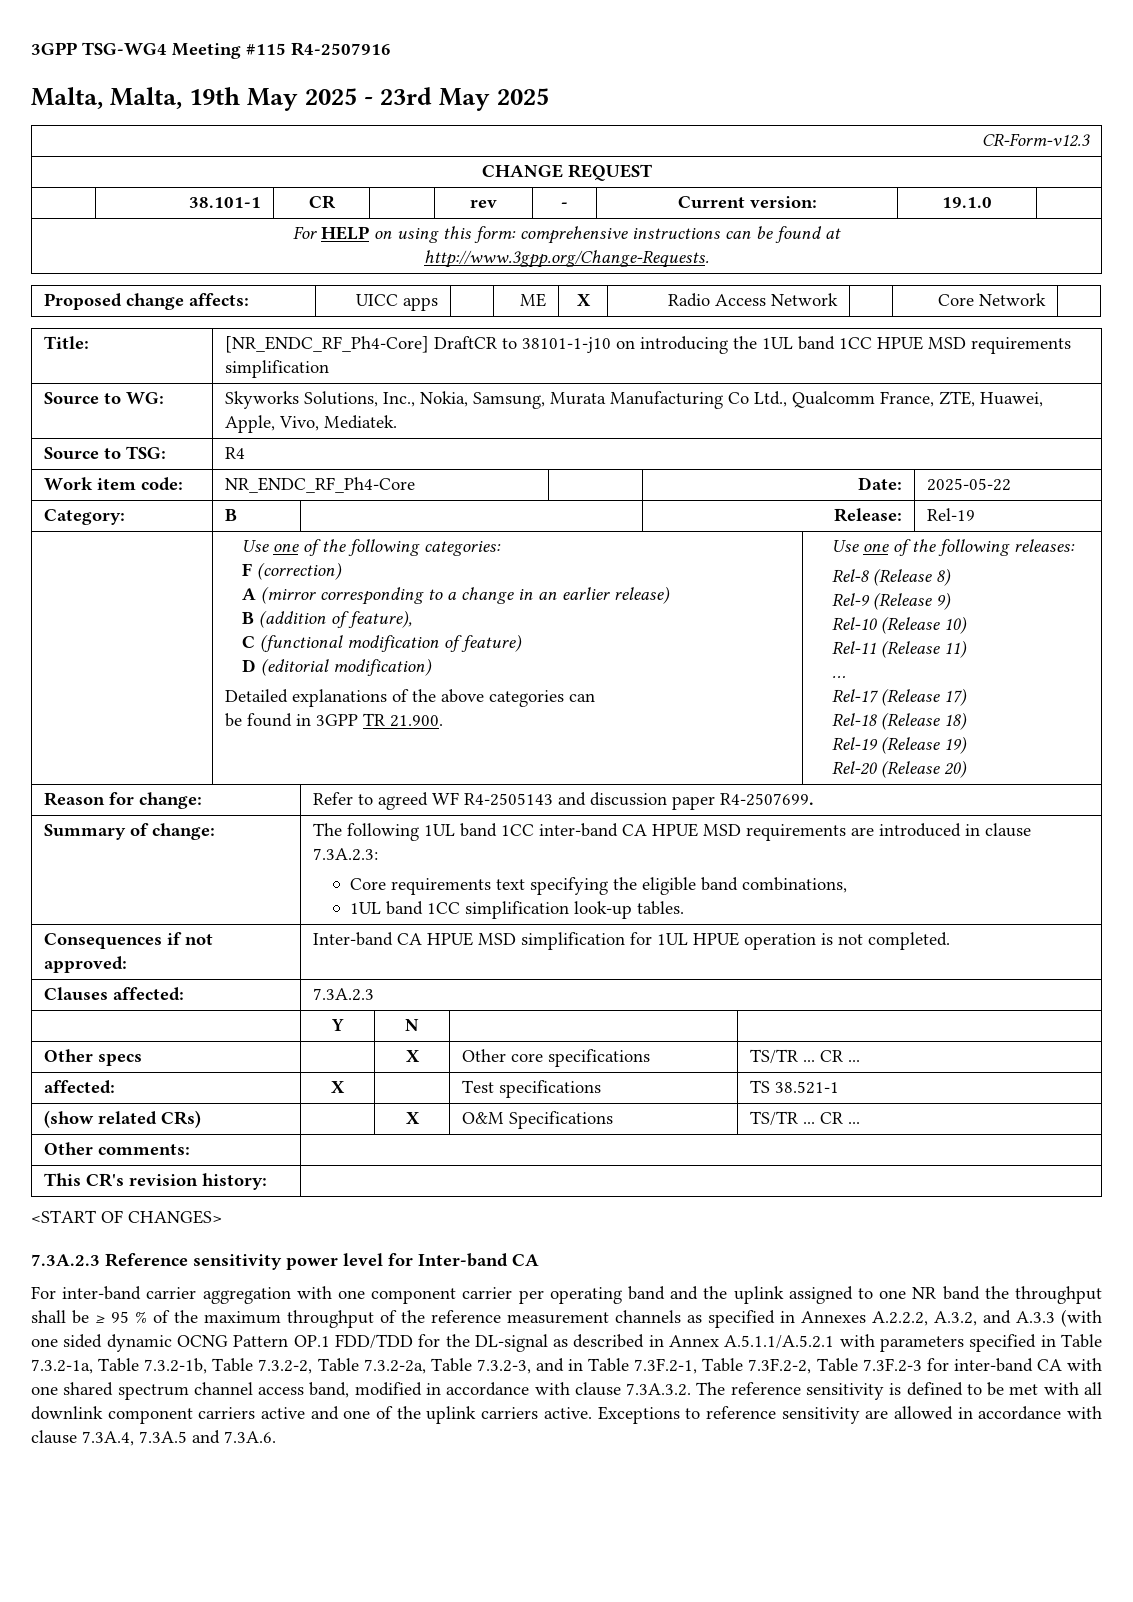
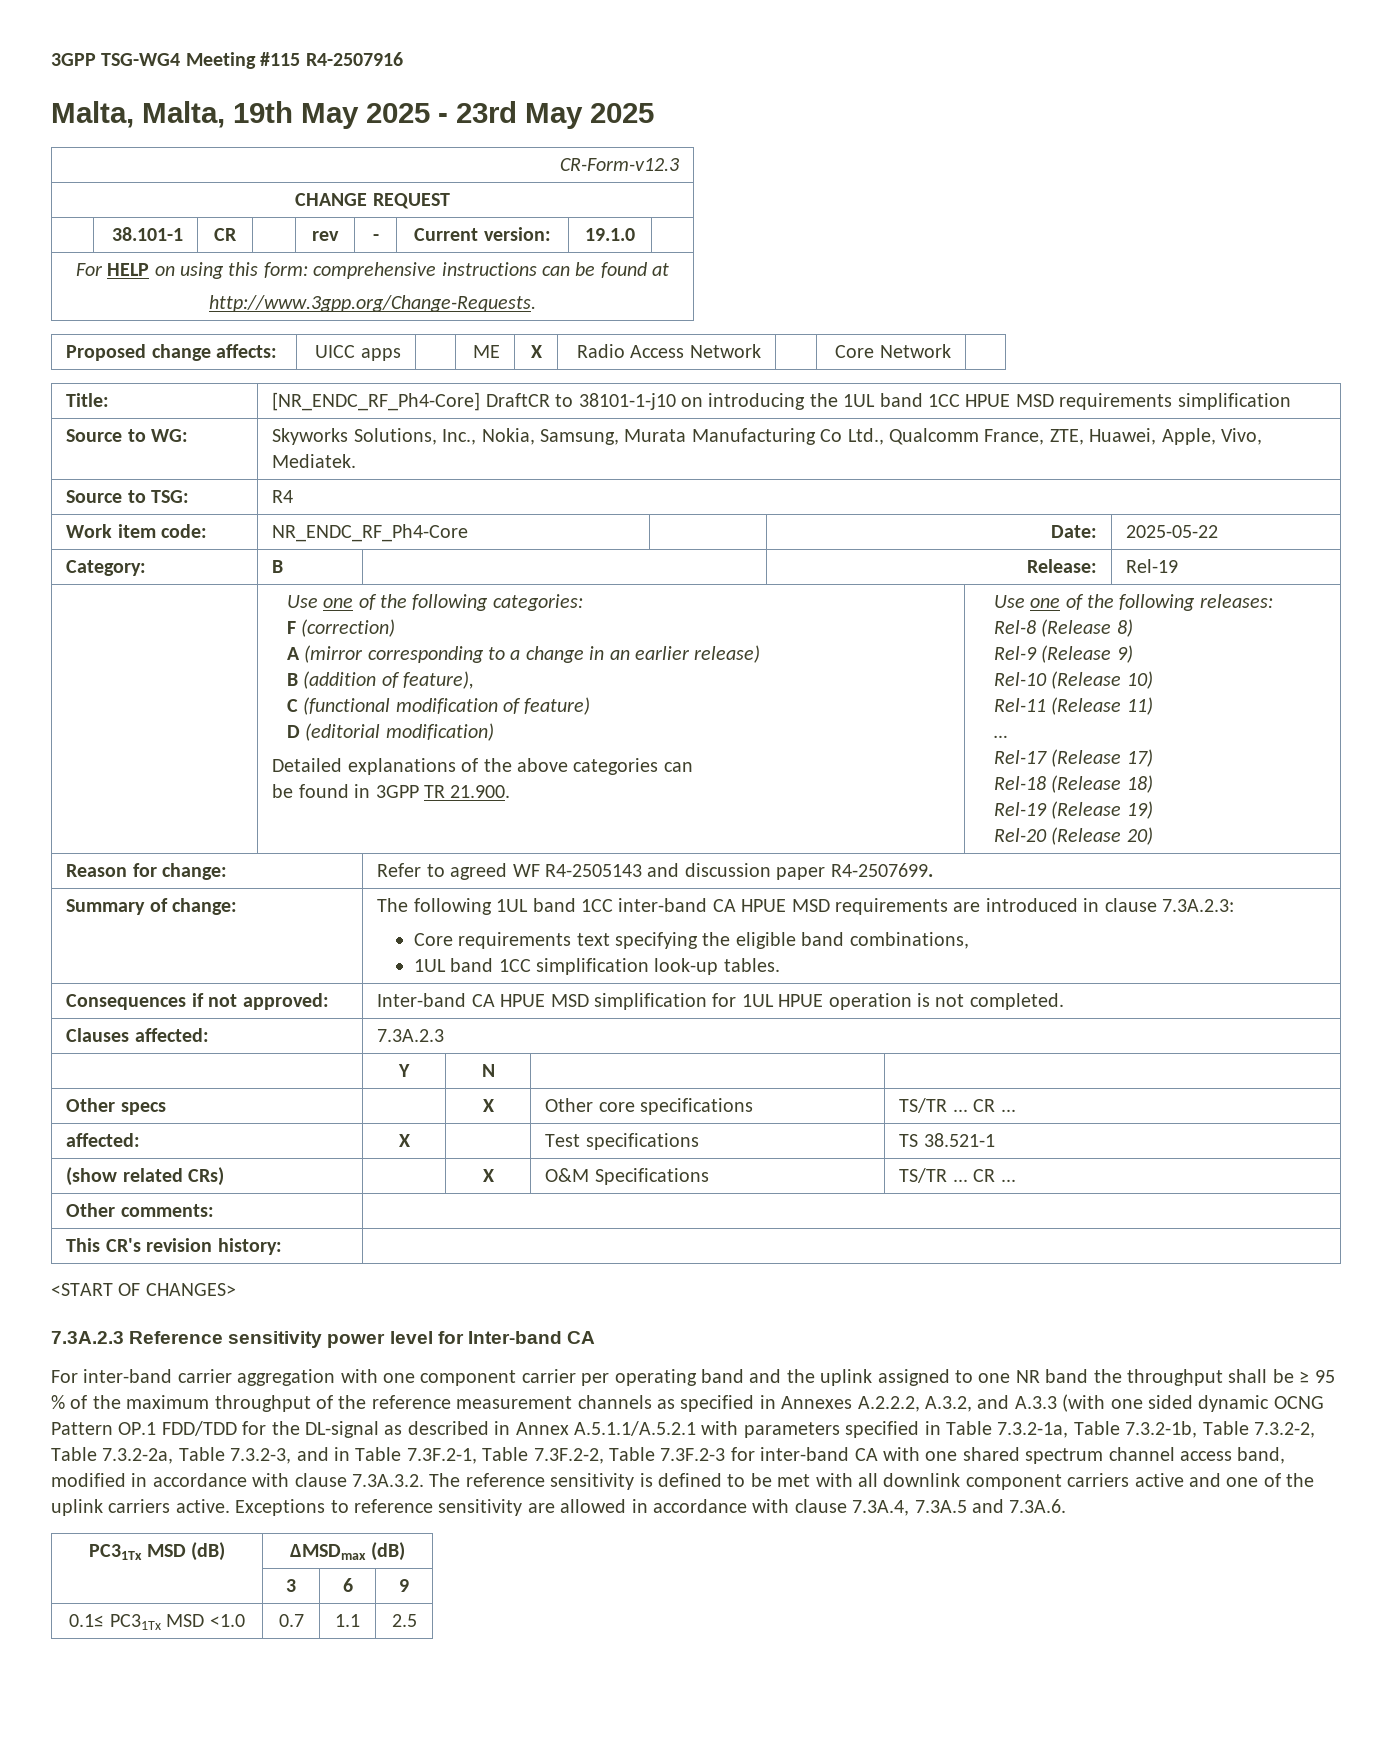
(276, 1437) none -> [89,1542,225,1561] [290,1542,405,1561] [286,1579,296,1592] [342,1578,353,1592] [399,1579,409,1592] [69,1614,245,1630] [278,1614,304,1627] [335,1614,360,1627] [391,1614,417,1627] // PC31Tx MSD (dB) | ΔMSDmax (dB) // | 3 | 6 | 9 // 0.1≤ PC31Tx MSD <1.0 | 0.7 | 1.1 | 2.5

